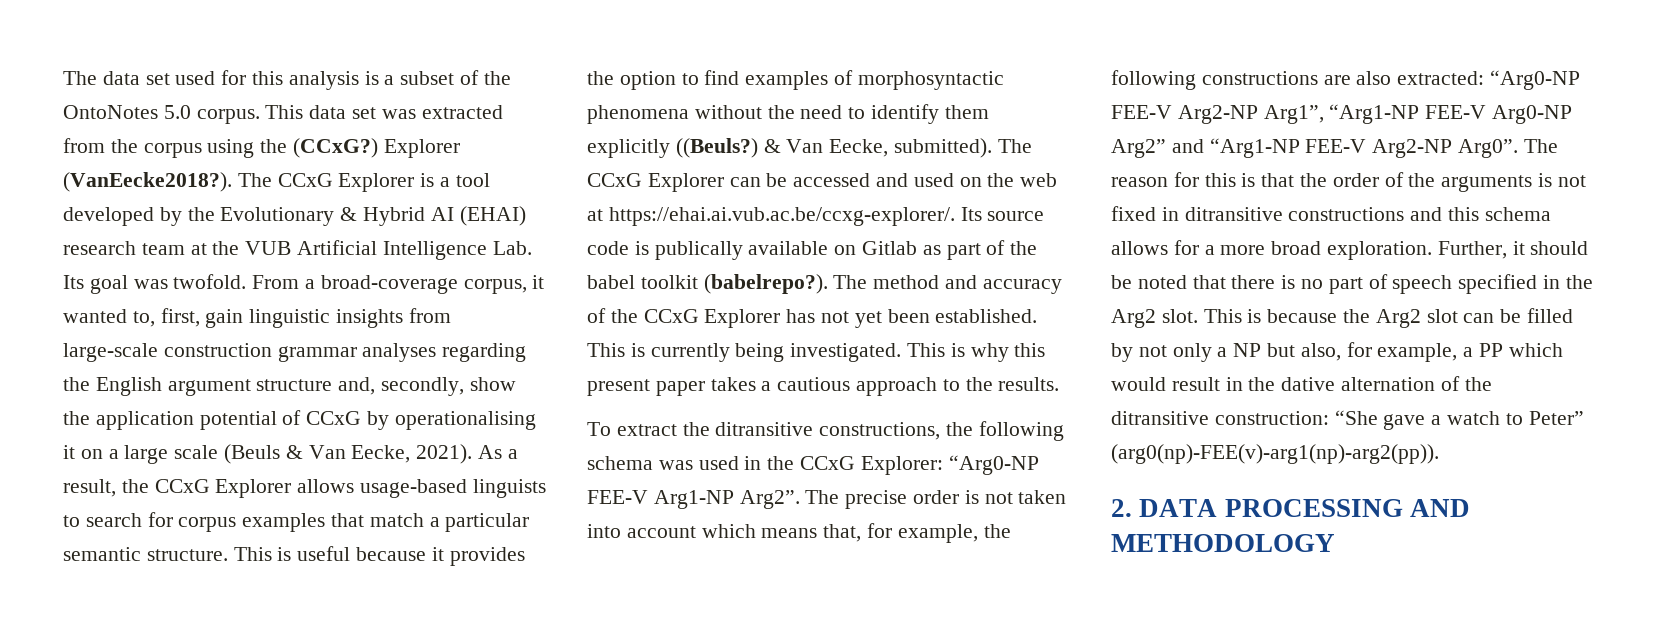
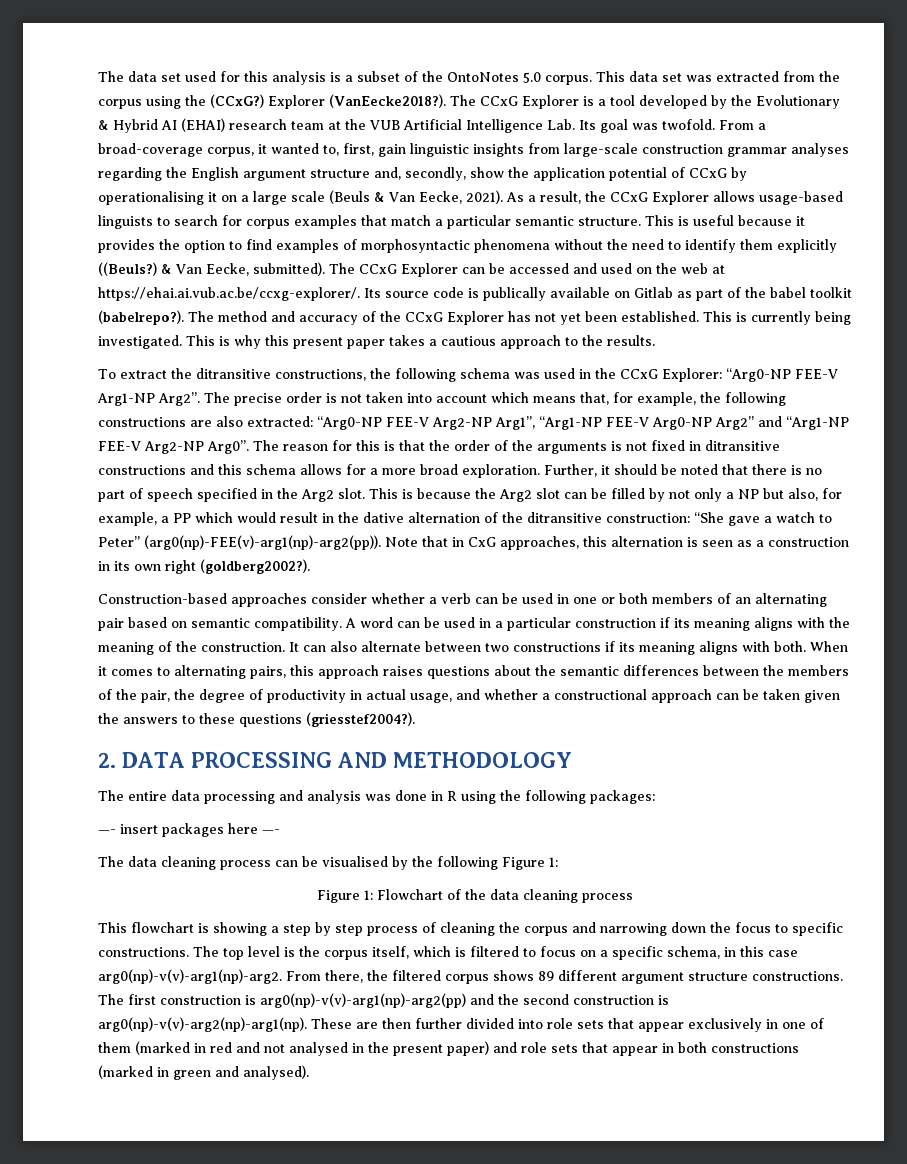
(1439, 454) none -> [385,536,849,550] [98,559,310,574] [98,593,827,607] [98,617,850,631] [98,641,848,655] [98,665,849,679] [98,689,840,703] [98,712,415,727] Note that in CxG approaches, this alternation is seen as a construction in its own right (goldberg2002?). // Construction-based approaches consider whether a verb can be used in one or both members of an alternating pair based on semantic compatibility. A word can be used in a particular construction if its meaning aligns with the meaning of the construction. It can also alternate between two constructions if its meaning aligns with both. When it comes to alternating pairs, this approach raises questions about the semantic differences between the members of the pair, the degree of productivity in actual usage, and whether a constructional approach can be taken given the answers to these questions (griesstef2004?).
(1335, 543) none -> [98,790,655,804] [98,823,280,837] [98,856,558,870] [317,889,633,903] [98,922,843,936] [98,946,798,960] [98,969,843,984] [98,993,669,1008] [98,1017,824,1032] [98,1041,799,1056] [98,1065,309,1080] // The entire data processing and analysis was done in R using the following packages: // —- insert packages here —- // The data cleaning process can be visualised by the following Figure 1: // Figure 1: Flowchart of the data cleaning process // This flowchart is showing a step by step process of cleaning the corpus and narrowing down the focus to specific constructions. The top level is the corpus itself, which is filtered to focus on a specific schema, in this case arg0(np)-v(v)-arg1(np)-arg2. From there, the filtered corpus shows 89 different argument structure constructions. The first construction is arg0(np)-v(v)-arg1(np)-arg2(pp) and the second construction is arg0(np)-v(v)-arg2(np)-arg1(np). These are then further divided into role sets that appear exclusively in one of them (marked in red and not analysed in the present paper) and role sets that appear in both constructions (marked in green and analysed).

